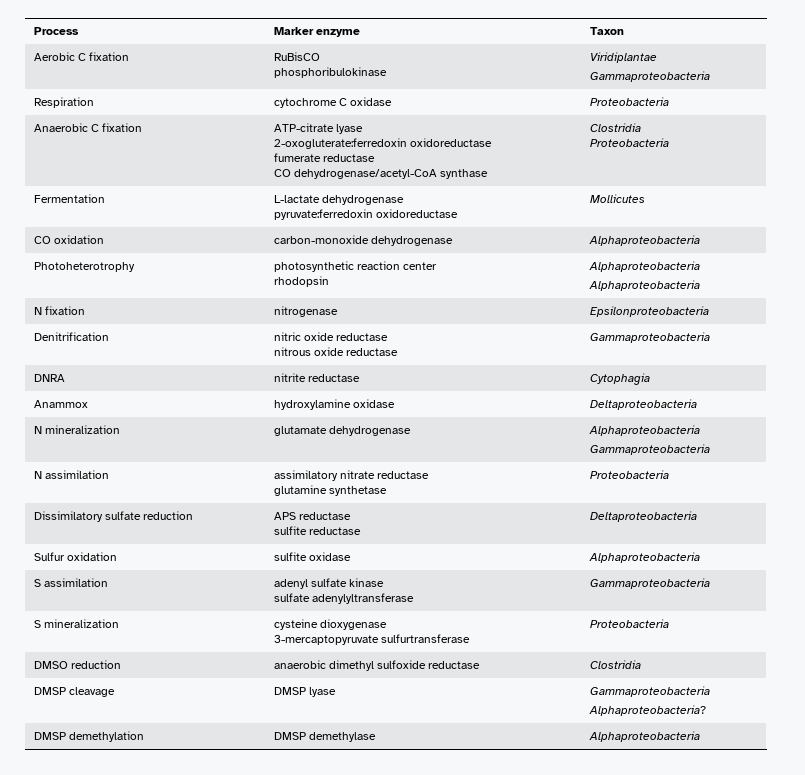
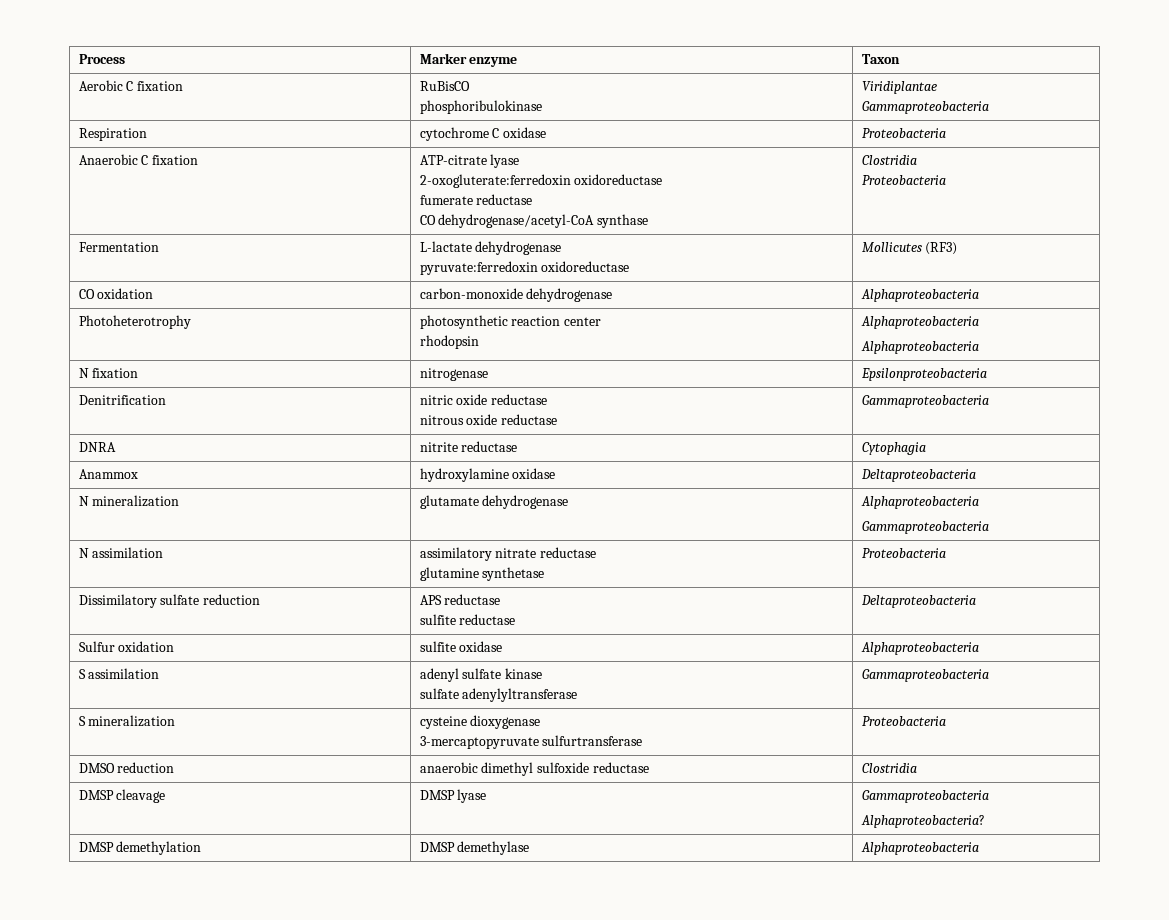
(645, 198) none -> [925,242,958,255] (RF3)

